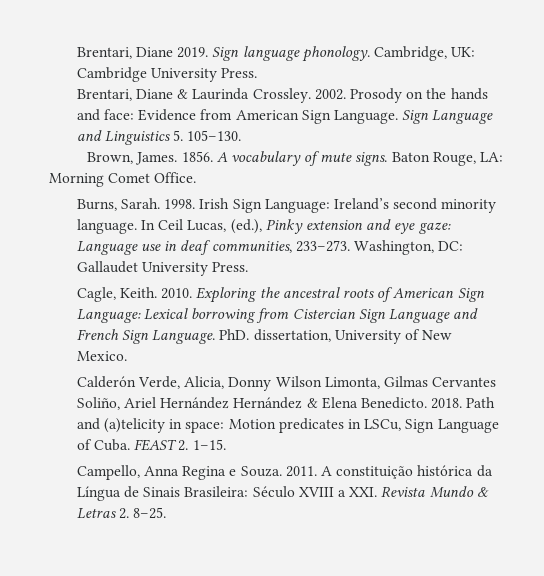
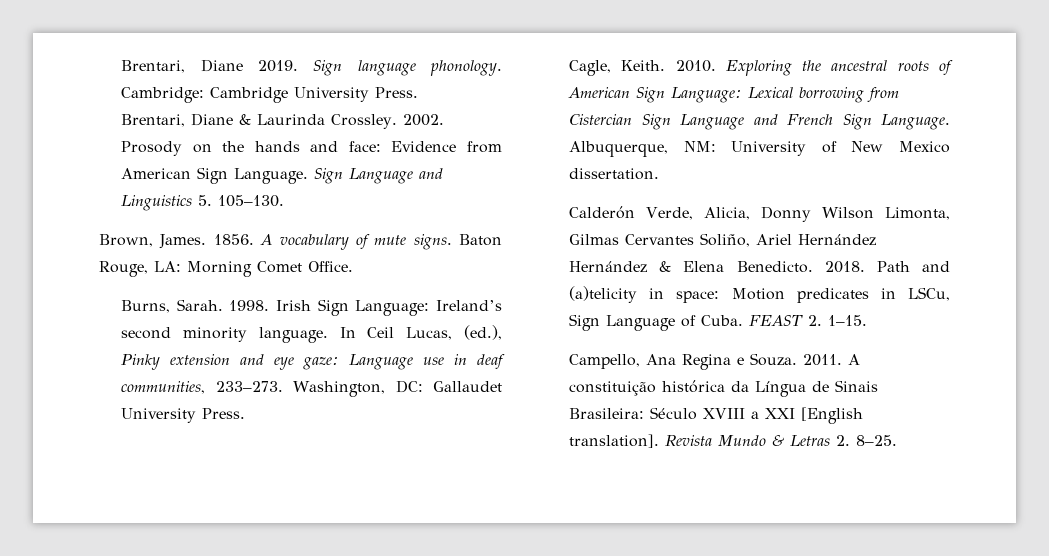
[374,46,476,61] Cambridge, UK: -> [121,87,205,103] Cambridge:
[219,329,331,342] PhD. dissertation, -> [569,141,716,157] Albuquerque, NM:
[76,351,127,361] Mexico. -> [899,141,950,153] [569,168,660,180] Mexico dissertation.
[144,466,180,476] Anna -> [646,354,677,365] Ana
[349,487,378,497] XXI. -> [765,407,864,424] [569,434,660,448] XXI [English translation].

